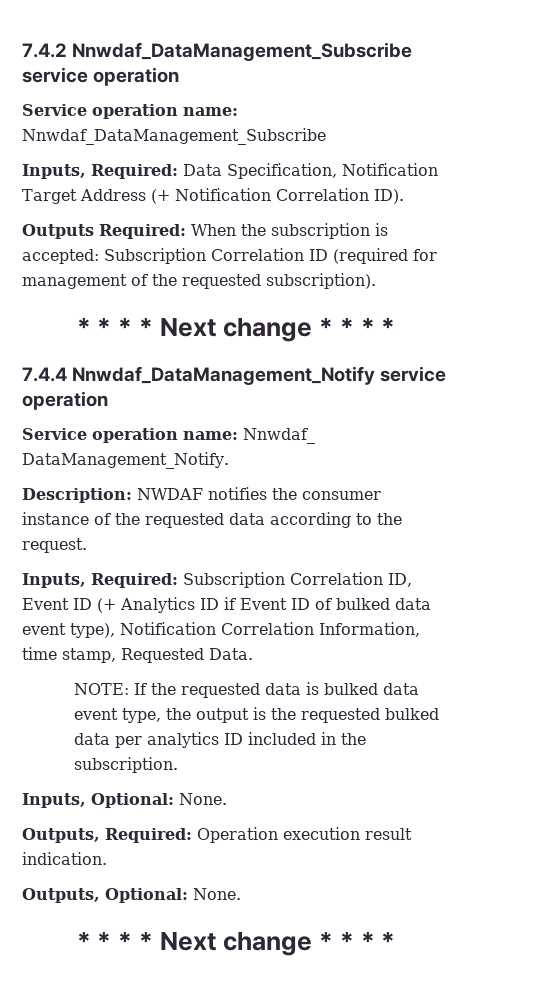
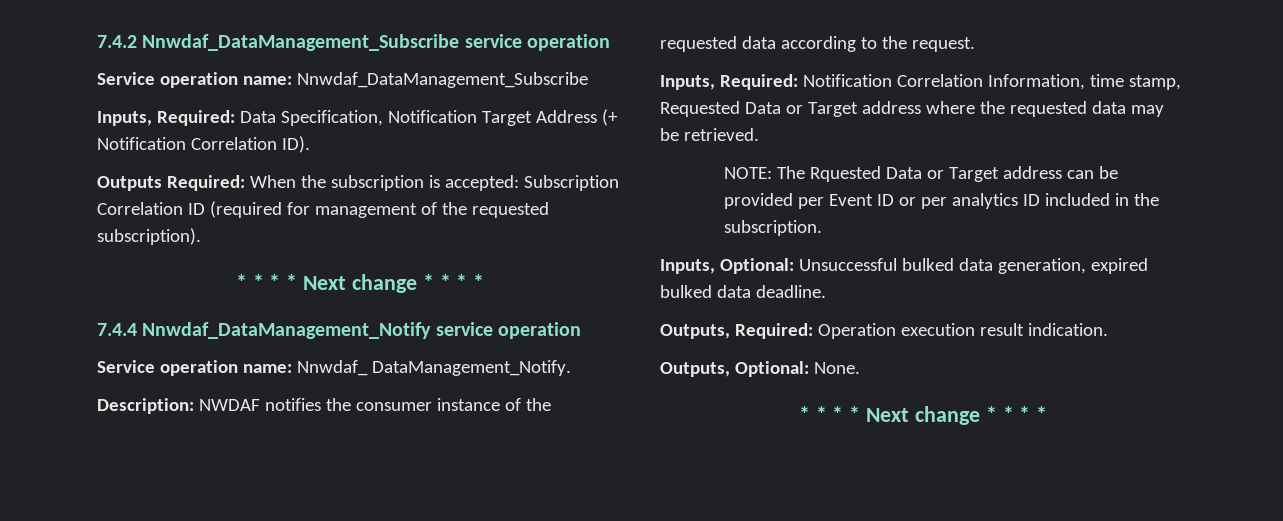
[183,572,412,588] [22,597,431,613] [22,623,115,638] Subscription Correlation ID, Event ID (+ Analytics ID if Event ID of bulked data event type), -> (798, 82) none
[209,648,253,660] [73,682,419,698] [73,707,439,723] [73,733,110,745] Data. // NOTE: If the requested data is bulked data event type, the output is the requested bulked data -> [744,101,1164,117] [660,128,759,141] [724,166,1119,182] [724,193,917,209] Data or Target address where the requested data may be retrieved. // NOTE: The Rquested Data or Target address can be provided per Event ID or
[179,793,227,805] None. -> [798,258,1148,274] [660,285,826,298] Unsuccessful bulked data generation, expired bulked data deadline.

